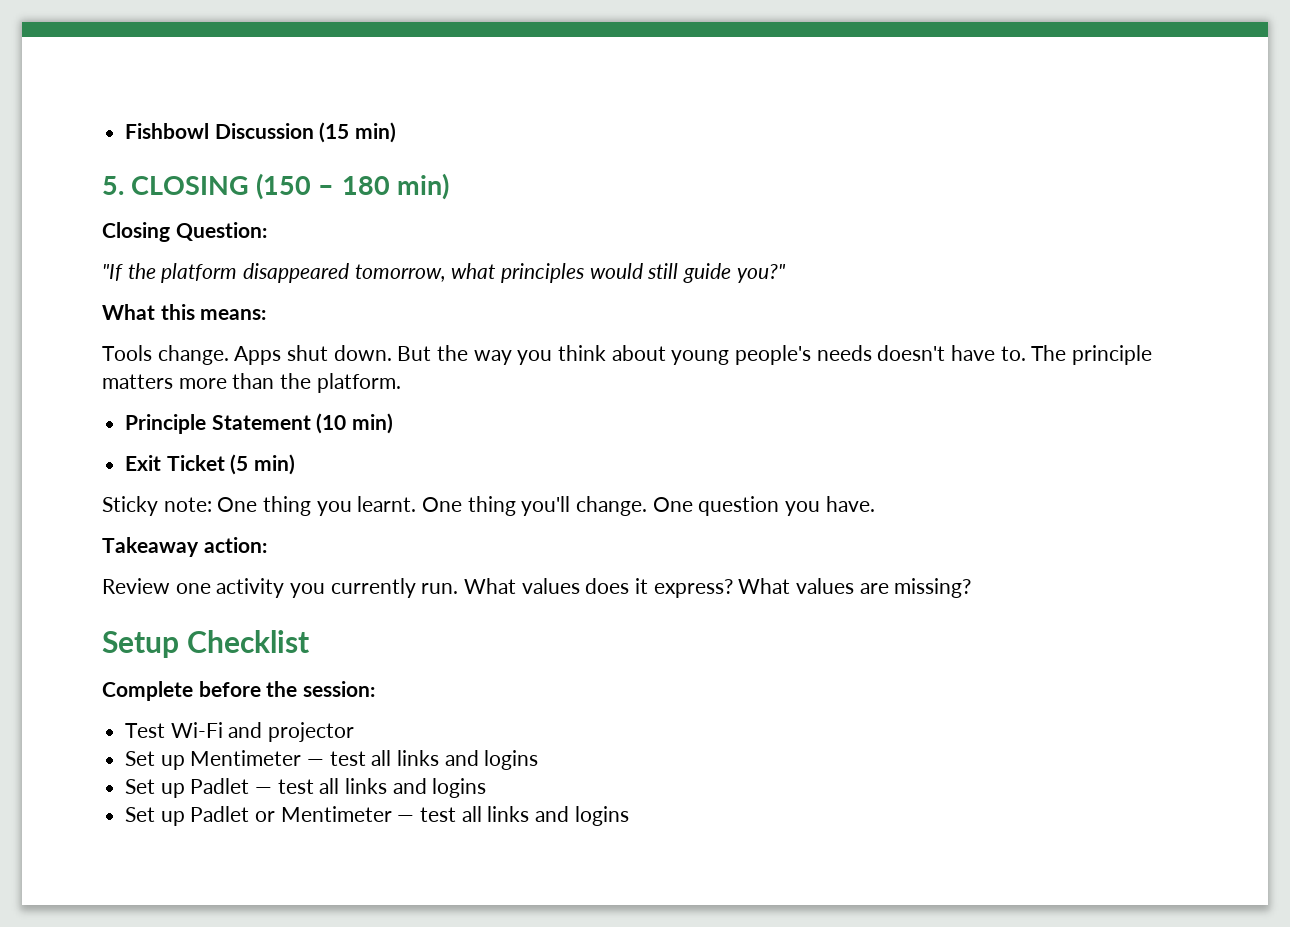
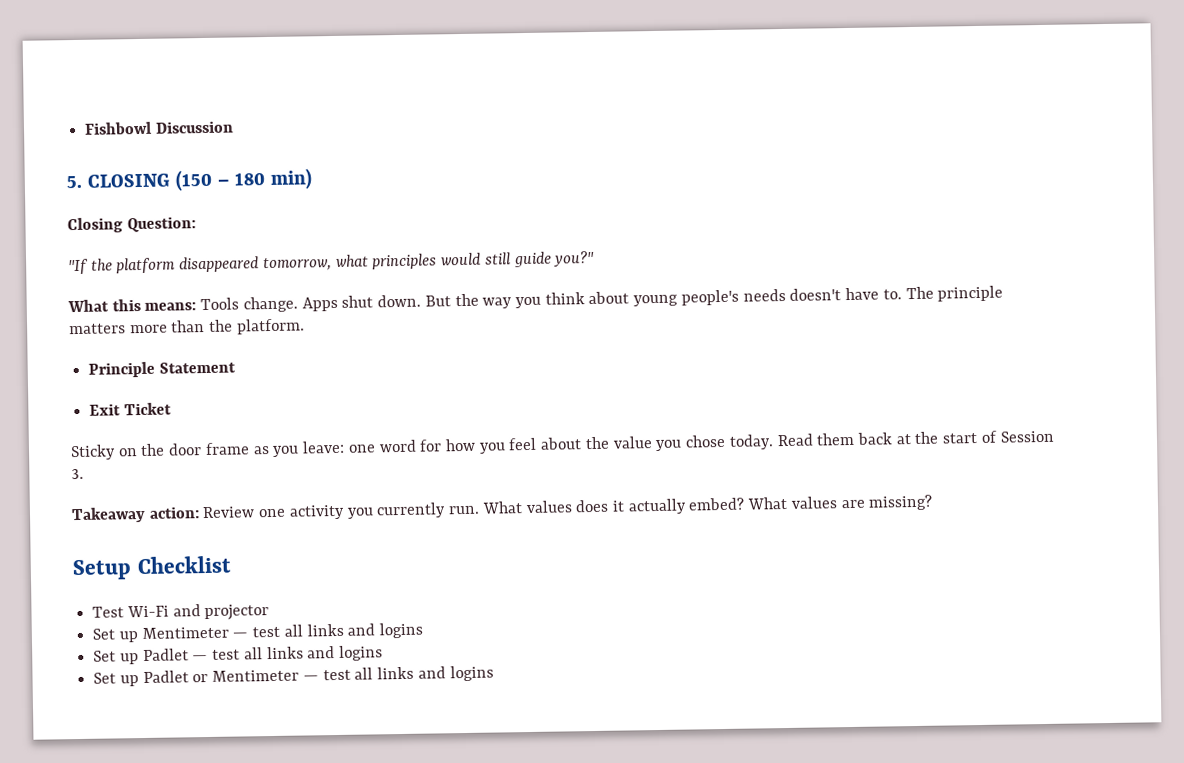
[319,122,397,143] (15 min) -> (234, 127) none
(267, 314) // -> (197, 306) none
[316,413,394,434] (10 min) -> (236, 367) none
[230,454,296,475] (5 min) -> (172, 409) none
[163,496,875,516] note: One thing you learnt. One thing you'll change. One question you have. -> [117,430,1054,457] [71,468,84,480] on the door frame as you leave: one word for how you feel about the value you chose today. Read them back at the start of Session 3.
(267, 545) // -> (200, 512) none
[653,579,733,598] express? -> [627,497,746,515] actually embed?
[102,681,376,701] // Complete before the session: -> (231, 565) none

